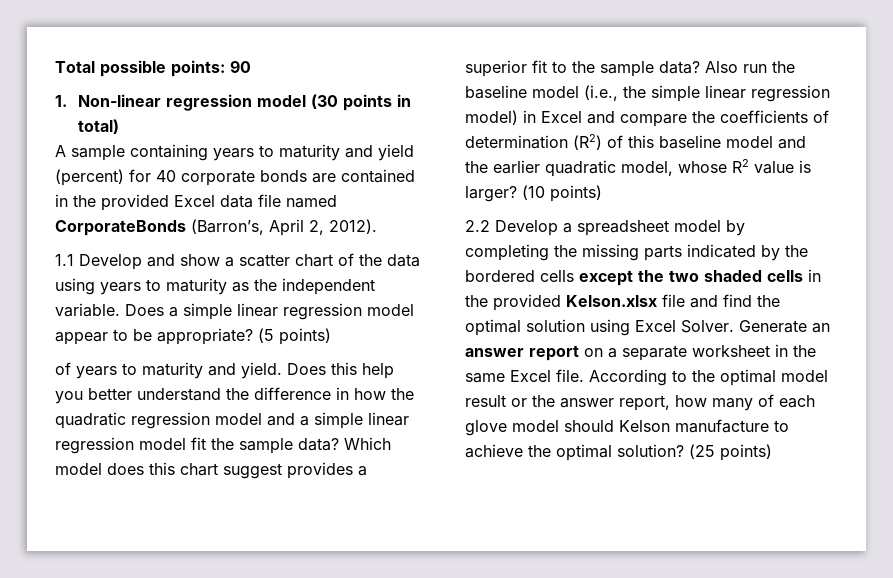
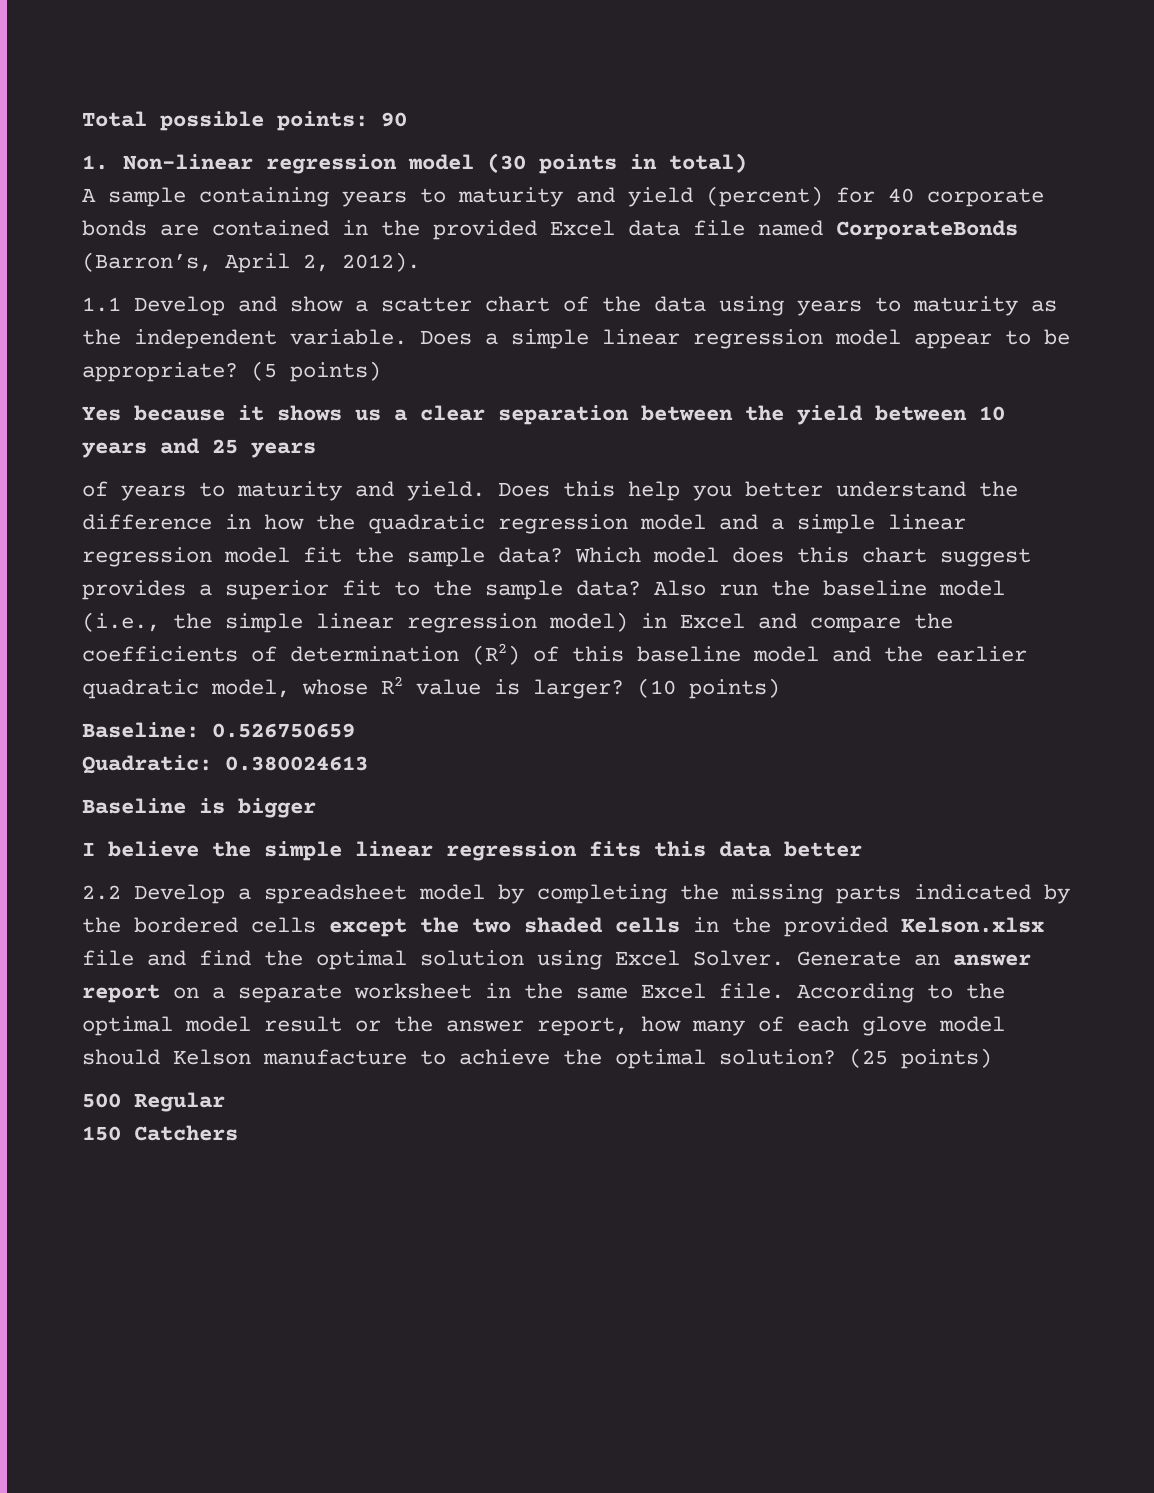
(331, 336) none -> [82,405,1005,425] [82,438,316,458] // Yes because it shows us a clear separation between the yield between 10 years and 25 years
(602, 193) none -> [82,722,355,738] [82,755,368,774] [82,798,316,818] [82,841,862,861] // Baseline: 0.526750659 // Quadratic: 0.380024613 // Baseline is bigger // I believe the simple linear regression fits this data better
(772, 452) none -> [82,1092,225,1112] [82,1125,238,1141] // 500 Regular // 150 Catchers

